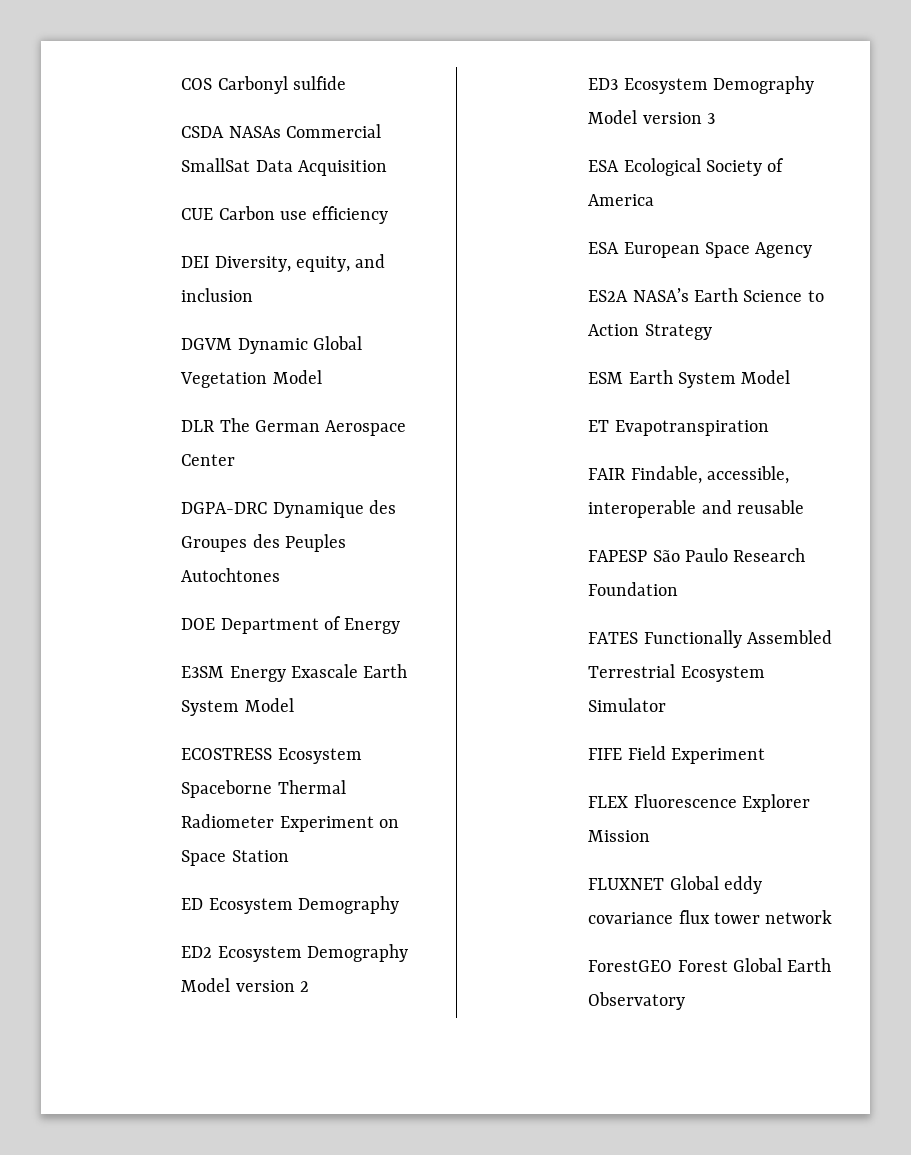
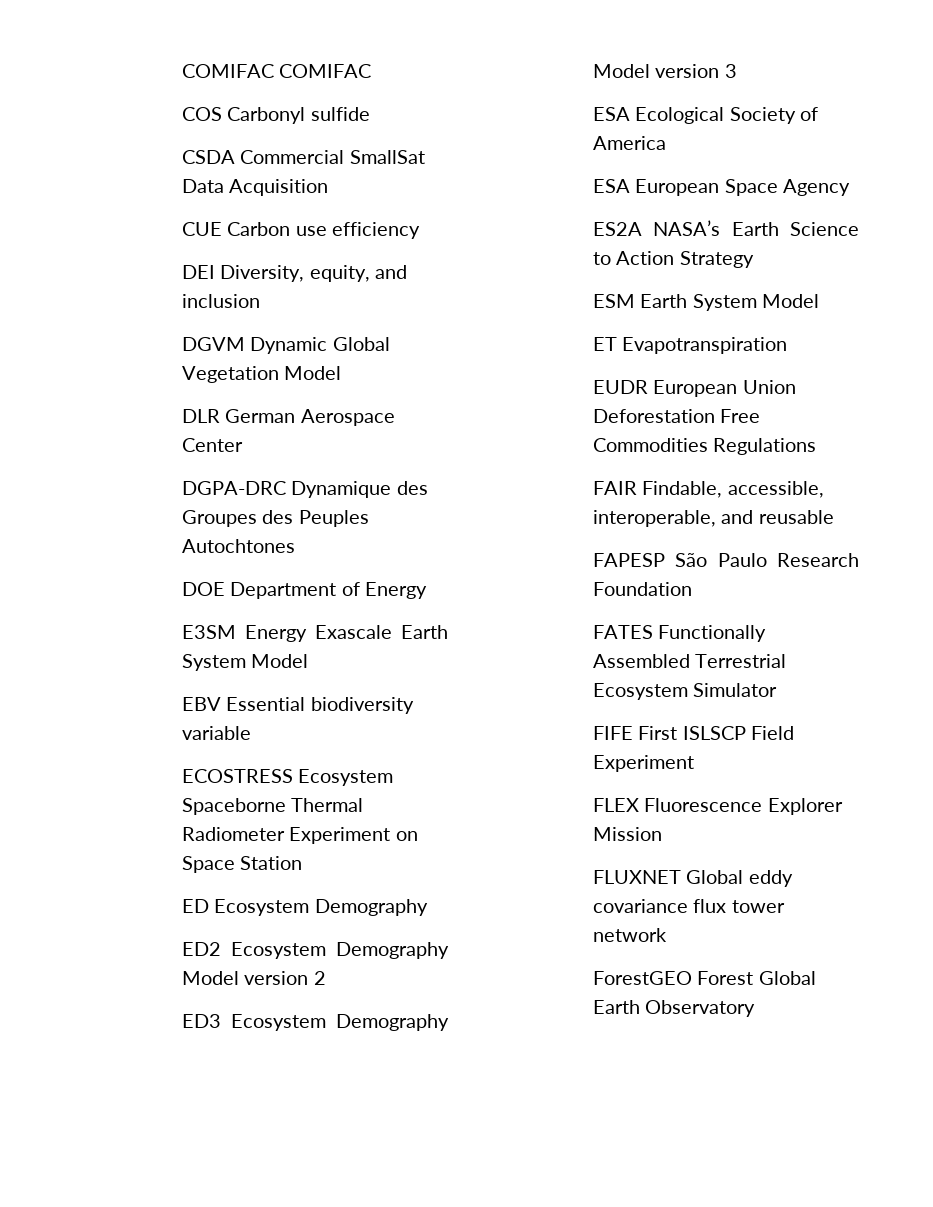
(181, 84) none -> [182,64,372,78] COMIFAC COMIFAC //
[228,126,281,138] NASAs -> (236, 157) none
[219,418,250,432] The -> (221, 416) none
(294, 705) none -> [182,697,414,714] [182,726,252,740] // EBV Essential biodiversity variable
(769, 428) none -> [593,380,796,397] [593,409,761,423] [593,438,817,455] // EUDR European Union Deforestation Free Commodities Regulations
[588,500,697,518] interoperable -> [593,510,717,527] interoperable,
(623, 754) none -> [638,726,746,740] First ISLSCP

